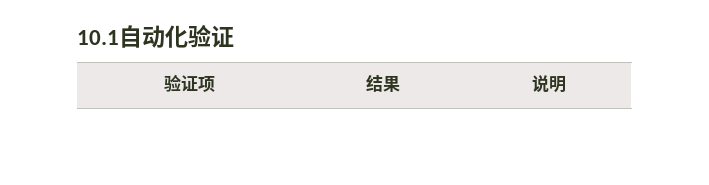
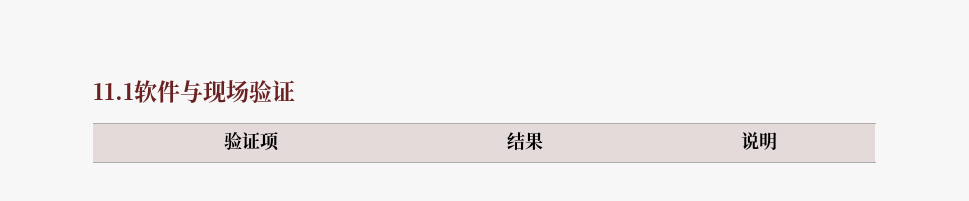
[77,25,188,48] 10.1自动化 -> [93,80,249,103] 11.1软件与现场

